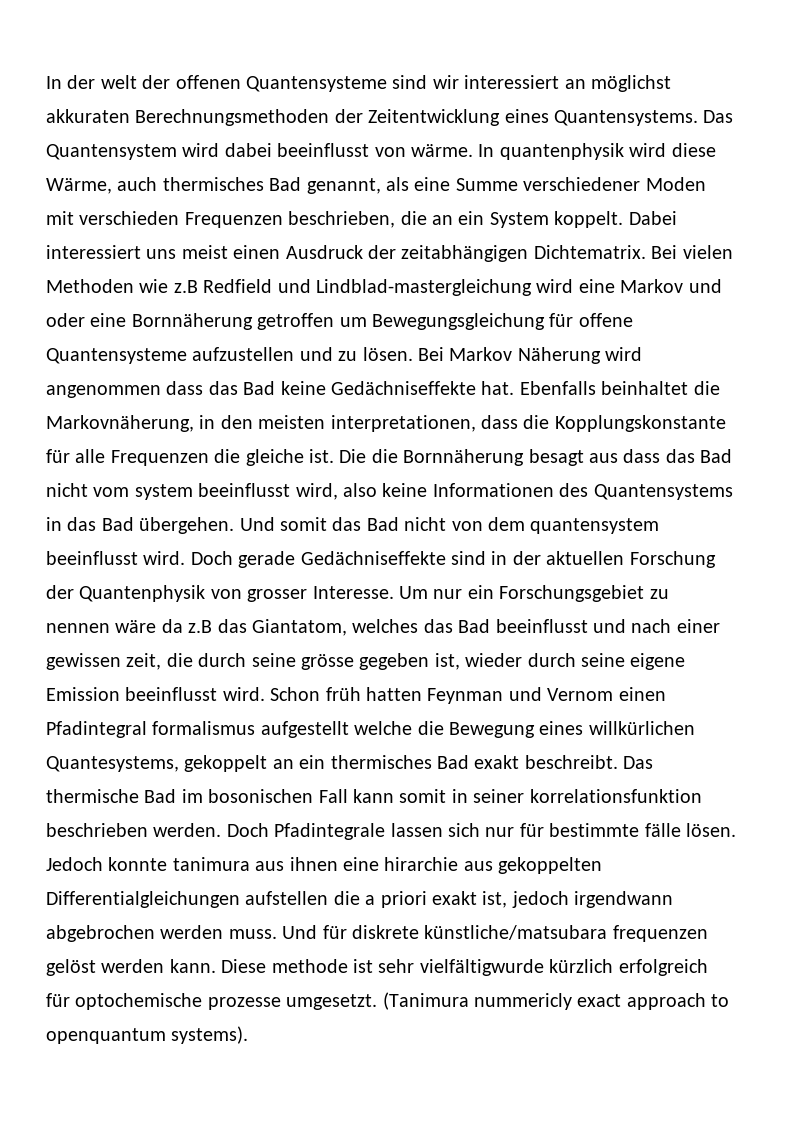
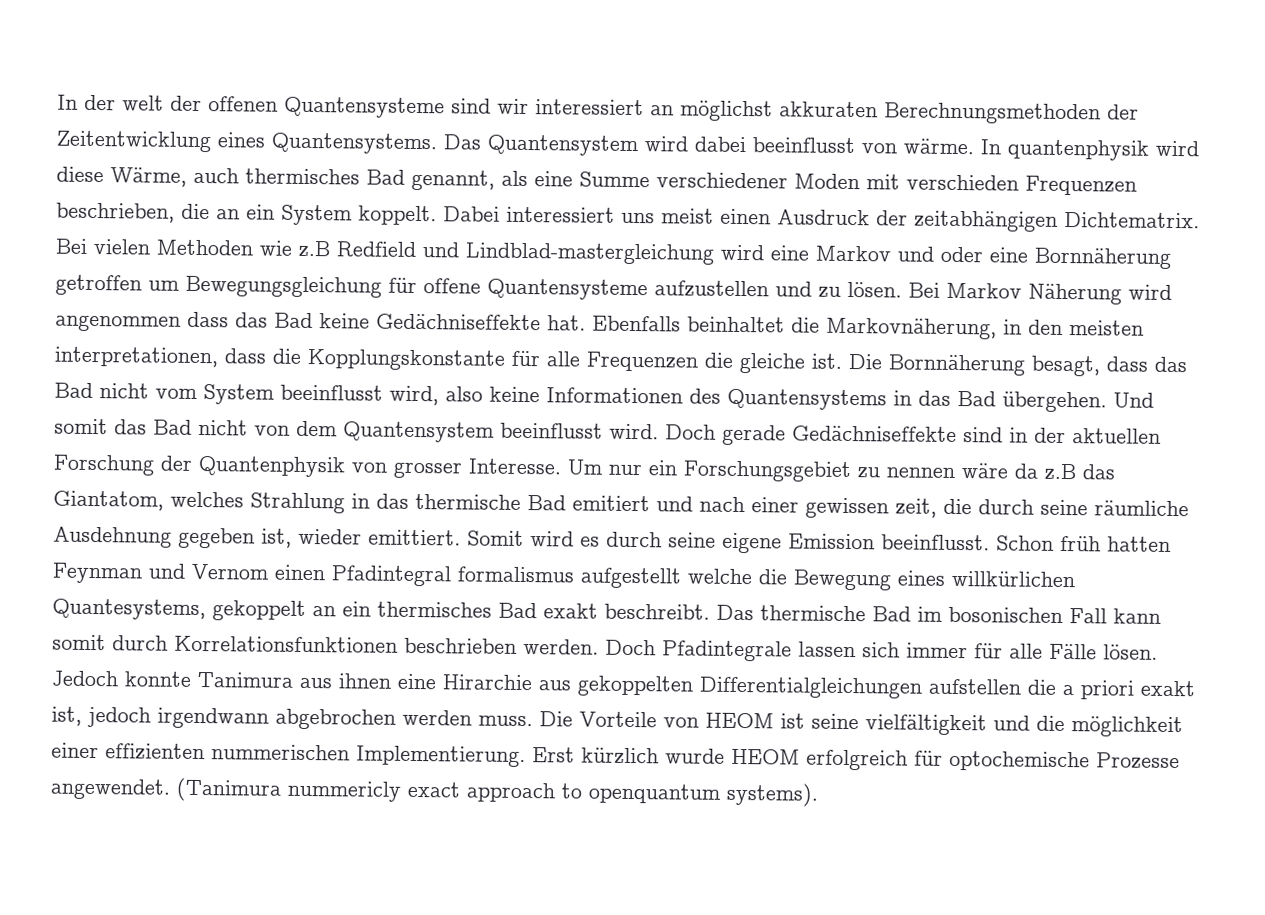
[371,449,618,466] die Bornnäherung besagt aus -> [888,354,1100,377] Bornnäherung besagt,
[134,484,193,500] system -> [203,384,275,405] System
[530,518,660,534] quantensystem -> [343,421,495,443] Quantensystem
[423,619,588,633] das Bad beeinflusst -> [250,492,650,514] Strahlung in das thermische Bad emitiert
[301,654,354,670] grösse -> [1094,500,1189,517] [53,526,172,548] räumliche Ausdehnung
(523, 660) none -> [368,529,600,547] emittiert. Somit wird es
[125,687,265,701] beeinflusst wird. -> [881,534,990,551] beeinflusst.
[451,789,702,803] in seiner korrelationsfunktion -> [112,635,398,653] durch Korrelationsfunktionen
[485,823,681,837] nur für bestimmte fälle -> [906,642,1097,660] immer für alle Fälle
[172,857,250,871] tanimura -> [197,671,293,688] Tanimura
[384,857,459,871] hirarchie -> [442,674,532,691] Hirarchie
[282,925,708,942] [46,959,614,976] Und für diskrete künstliche/matsubara frequenzen gelöst werden kann. Diese methode ist sehr vielfältigwurde kürzlich -> [539,711,1183,738] [51,742,800,768] Die Vorteile von HEOM ist seine vielfältigkeit und die möglichkeit einer effizienten nummerischen Implementierung. Erst kürzlich wurde HEOM
[207,994,378,1010] prozesse umgesetzt. -> [1096,752,1180,770] [50,778,170,800] Prozesse angewendet.

